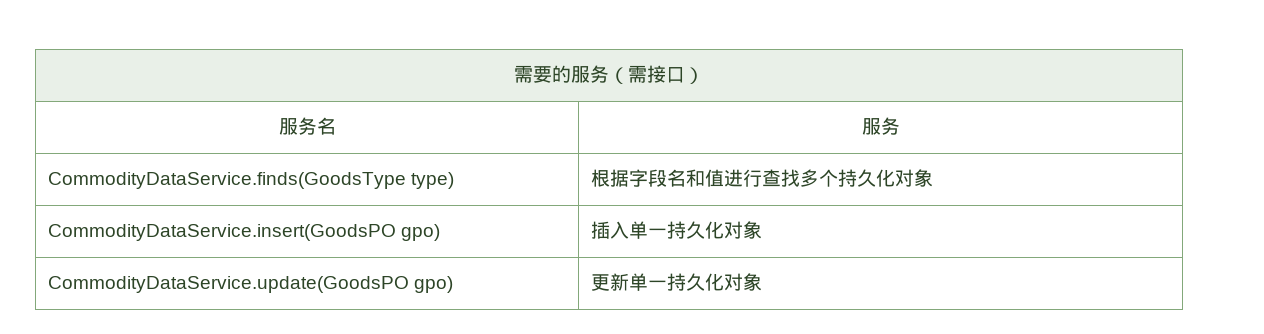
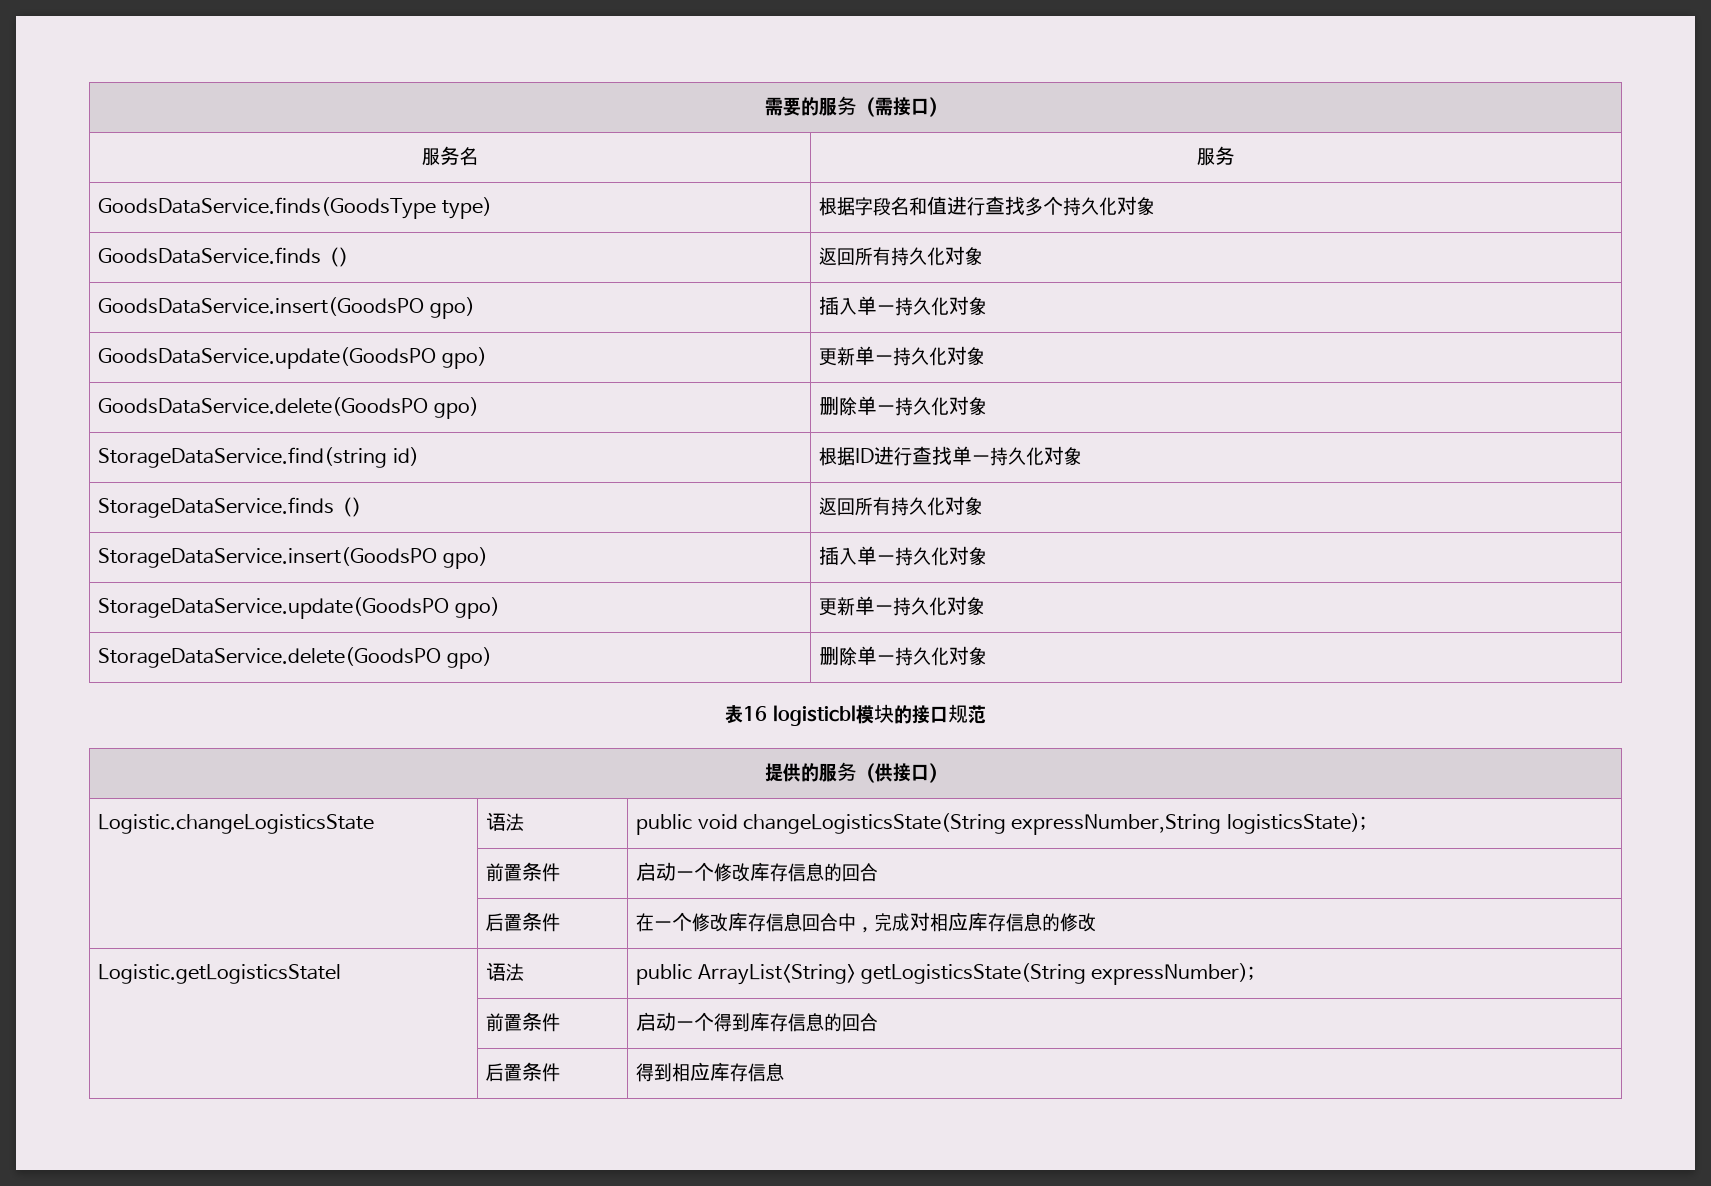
[47,172,406,189] CommodityDataService.finds(GoodsType -> [98,197,437,219] GoodsDataService.finds(GoodsType
[47,224,440,241] [590,221,762,239] [47,276,453,293] [590,273,762,291] CommodityDataService.insert(GoodsPO gpo) | 插入单一持久化对象 // CommodityDataService.update(GoodsPO gpo) | 更新单一持久化对象 -> [98,247,358,267] [819,246,984,266] [98,297,475,319] [819,296,988,316] [98,347,487,369] [819,346,986,366] [98,397,479,419] [819,396,988,416] [98,447,419,468] [819,446,1083,466] [98,497,371,518] [819,496,984,516] [98,547,488,569] [819,546,988,566] [98,597,500,619] [819,596,986,616] [98,647,492,669] [819,646,988,666] [725,704,986,726] [764,762,947,783] [98,814,375,834] [486,812,525,831] [636,813,1366,835] [486,862,561,882] [636,862,879,882] [486,912,561,932] [636,912,1097,933] [98,964,342,984] [486,962,525,981] [636,963,1255,985] [486,1012,561,1032] [636,1012,879,1032] [486,1062,561,1082] [636,1062,785,1082] GoodsDataService.finds（） | 返回所有持久化对象 // GoodsDataService.insert(GoodsPO gpo) | 插入单一持久化对象 // GoodsDataService.update(GoodsPO gpo) | 更新单一持久化对象 // GoodsDataService.delete(GoodsPO gpo) | 删除单一持久化对象 // StorageDataService.find(string id) | 根据ID进行查找单一持久化对象 // StorageDataService.finds（） | 返回所有持久化对象 // StorageDataService.insert(GoodsPO gpo) | 插入单一持久化对象 // StorageDataService.update(GoodsPO gpo) | 更新单一持久化对象 // StorageDataService.delete(GoodsPO gpo) | 删除单一持久化对象 // 表16 logisticbl模块的接口规范 // 提供的服务（供接口） // Logistic.changeLogisticsState | 语法 | public void changeLogisticsState(String expressNumber,String logisticsState); // | 前置条件 | 启动一个修改库存信息的回合 // | 后置条件 | 在一个修改库存信息回合中，完成对相应库存信息的修改 // Logistic.getLogisticsStatel | 语法 | public ArrayList<String> getLogisticsState(String expressNumber); // | 前置条件 | 启动一个得到库存信息的回合 // | 后置条件 | 得到相应库存信息

